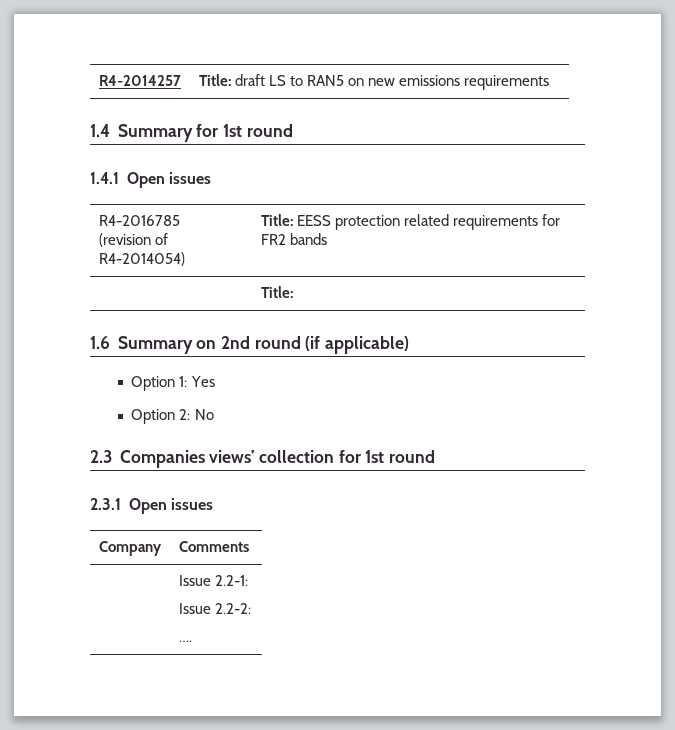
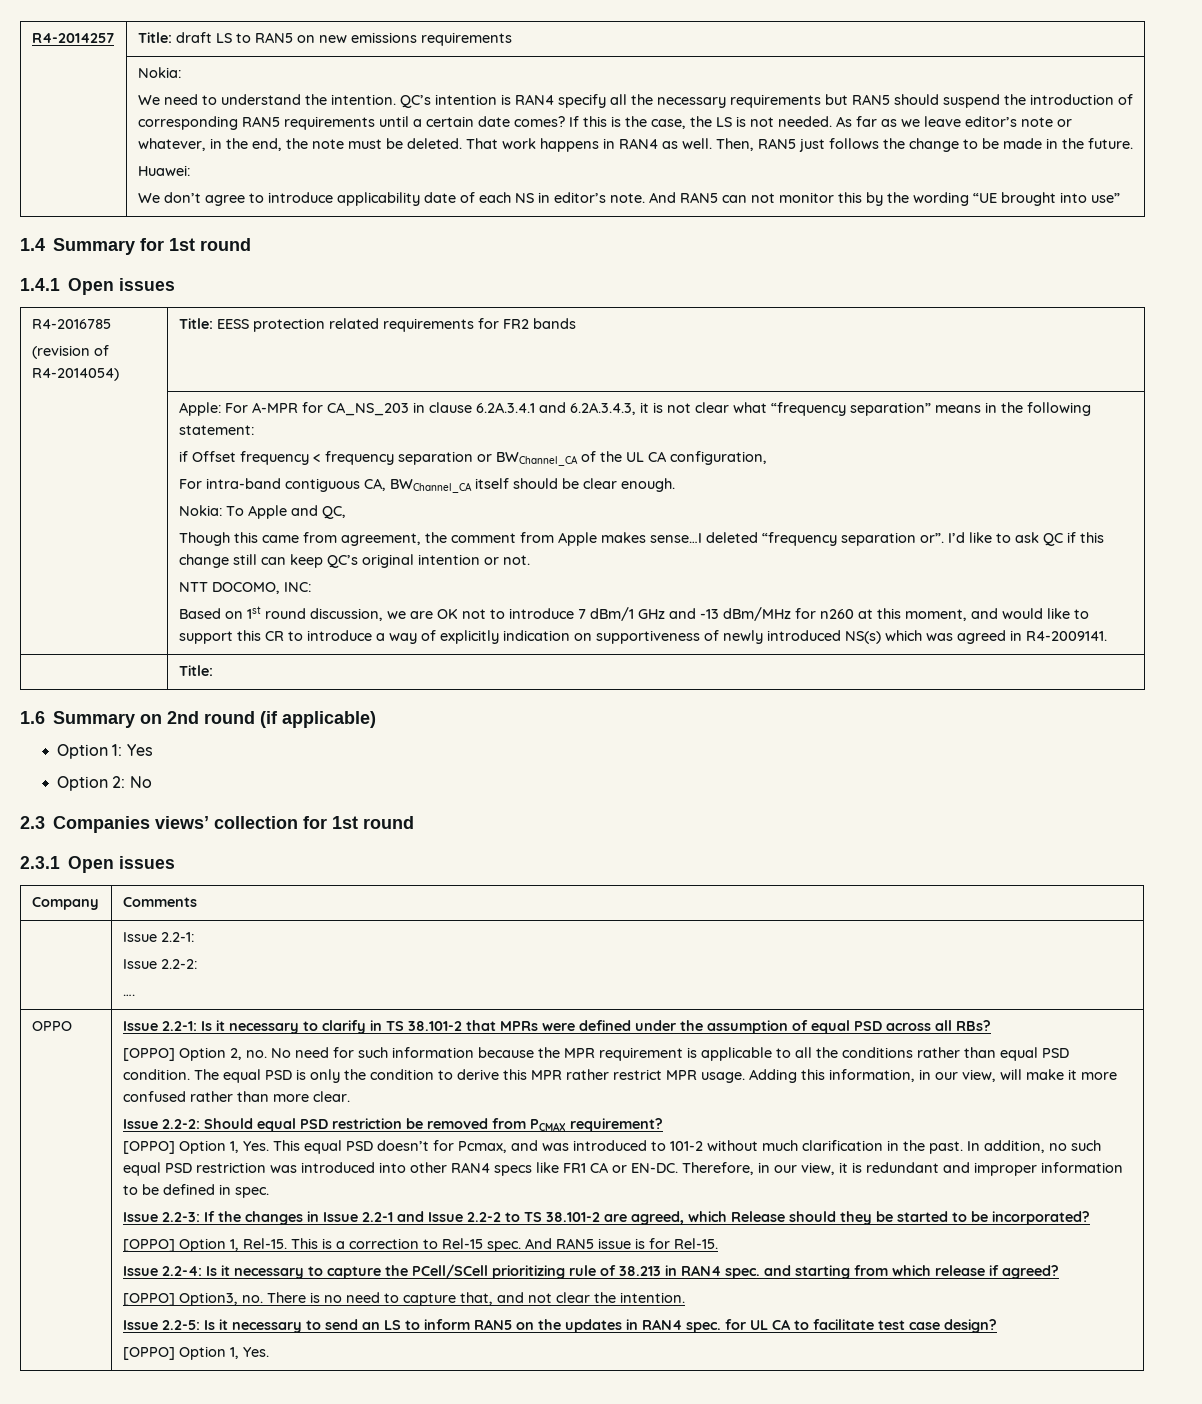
(549, 82) none -> [137,67,181,78] [137,94,1133,108] [137,116,1072,130] [137,138,1133,152] [137,165,190,176] [137,192,1120,206] // | Nokia: // We need to understand the intention. QC’s intention is RAN4 specify all the necessary requirements but RAN5 should suspend the introduction of corresponding RAN5 requirements until a certain date comes? If this is the case, the LS is not needed. As far as we leave editor’s note or whatever, in the end, the note must be deleted. That work happens in RAN4 as well. Then, RAN5 just follows the change to be made in the future. // Huawei: // We don’t agree to introduce applicability date of each NS in editor’s note. And RAN5 can not monitor this by the wording “UE brought into use”
(327, 239) none -> [178,402,1091,416] [178,425,254,435] [178,451,767,466] [178,478,675,493] [178,505,346,519] [178,532,1104,546] [178,554,530,568] [178,582,311,594] [178,606,1089,621] [178,630,1107,644] // | Apple: For A-MPR for CA_NS_203 in clause 6.2A.3.4.1 and 6.2A.3.4.3, it is not clear what “frequency separation” means in the following statement: // if Offset frequency < frequency separation or BWChannel_CA of the UL CA configuration, // For intra-band contiguous CA, BWChannel_CA itself should be clear enough. // Nokia: To Apple and QC, // Though this came from agreement, the comment from Apple makes sense…I deleted “frequency separation or”. I’d like to ask QC if this change still can keep QC’s original intention or not. // NTT DOCOMO, INC: // Based on 1st round discussion, we are OK not to introduce 7 dBm/1 GHz and -13 dBm/MHz for n260 at this moment, and would like to support this CR to introduce a way of explicitly indication on supportiveness of newly introduced NS(s) which was agreed in R4-2009141.
(192, 641) none -> [31,1021,72,1031] [122,1020,991,1034] [122,1047,1069,1061] [122,1069,1117,1083] [122,1091,350,1102] [122,1118,663,1132] [122,1140,1101,1154] [122,1162,1123,1176] [122,1184,269,1198] [122,1211,1090,1225] [122,1238,718,1252] [122,1264,1059,1279] [122,1292,685,1306] [122,1319,997,1333] [122,1346,269,1360] // OPPO | Issue 2.2-1: Is it necessary to clarify in TS 38.101-2 that MPRs were defined under the assumption of equal PSD across all RBs? // [OPPO] Option 2, no. No need for such information because the MPR requirement is applicable to all the conditions rather than equal PSD condition. The equal PSD is only the condition to derive this MPR rather restrict MPR usage. Adding this information, in our view, will make it more confused rather than more clear. // Issue 2.2-2: Should equal PSD restriction be removed from PCMAX requirement? // [OPPO] Option 1, Yes. This equal PSD doesn’t for Pcmax, and was introduced to 101-2 without much clarification in the past. In addition, no such equal PSD restriction was introduced into other RAN4 specs like FR1 CA or EN-DC. Therefore, in our view, it is redundant and improper information to be defined in spec. // Issue 2.2-3: If the changes in Issue 2.2-1 and Issue 2.2-2 to TS 38.101-2 are agreed, which Release should they be started to be incorporated? // [OPPO] Option 1, Rel-15. This is a correction to Rel-15 spec. And RAN5 issue is for Rel-15. // Issue 2.2-4: Is it necessary to capture the PCell/SCell prioritizing rule of 38.213 in RAN4 spec. and starting from which release if agreed? // [OPPO] Option3, no. There is no need to capture that, and not clear the intention. // Issue 2.2-5: Is it necessary to send an LS to inform RAN5 on the updates in RAN4 spec. for UL CA to facilitate test case design? // [OPPO] Option 1, Yes.

